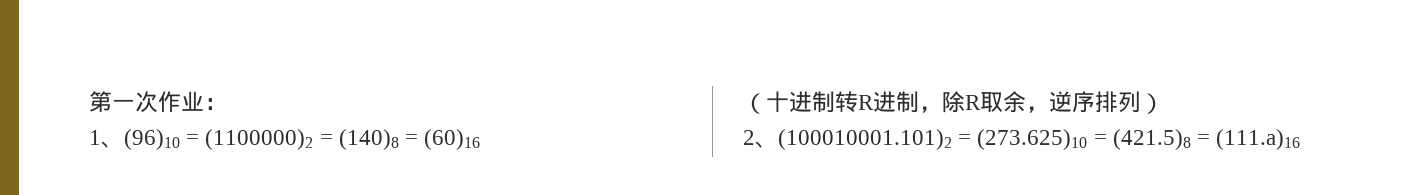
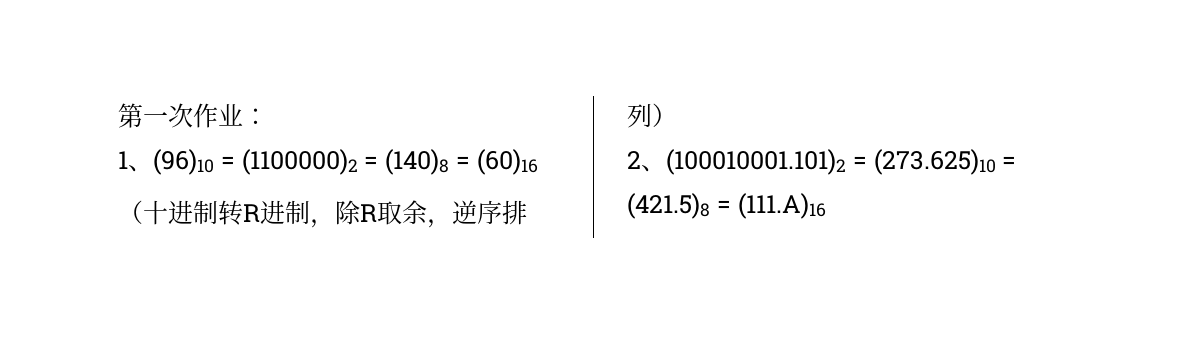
[1216,129,1301,150] (111.a)16 -> [737,193,826,219] (111.A)16

